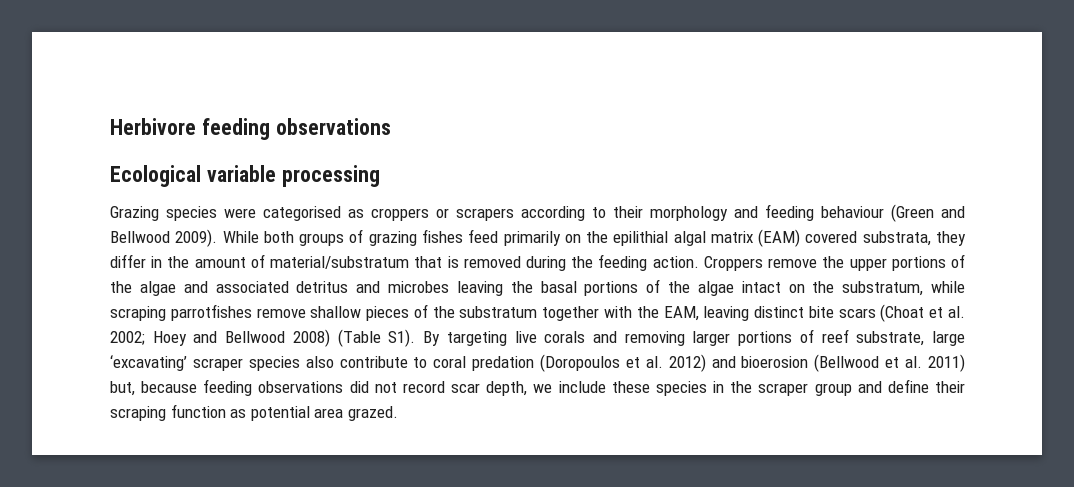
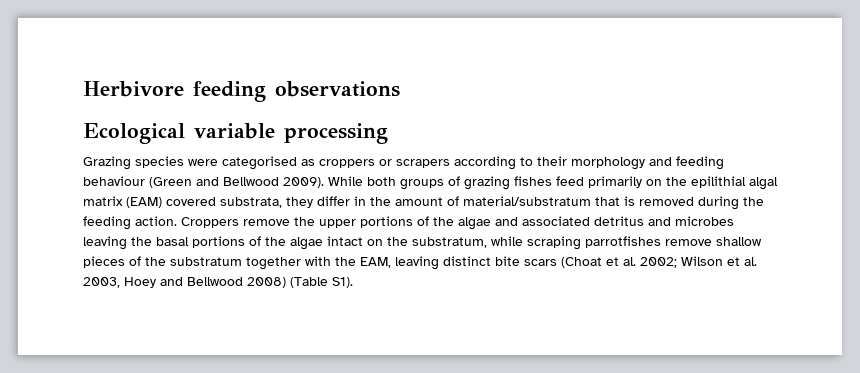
(145, 338) none -> [681,256,757,266] [83,277,120,288] Wilson et al. 2003,
[423,329,965,346] [110,354,965,372] [110,379,965,396] [110,404,398,421] By targeting live corals and removing larger portions of reef substrate, large ‘excavating’ scraper species also contribute to coral predation (Doropoulos et al. 2012) and bioerosion (Bellwood et al. 2011) but, because feeding observations did not record scar depth, we include these species in the scraper group and define their scraping function as potential area grazed. -> (353, 282) none

